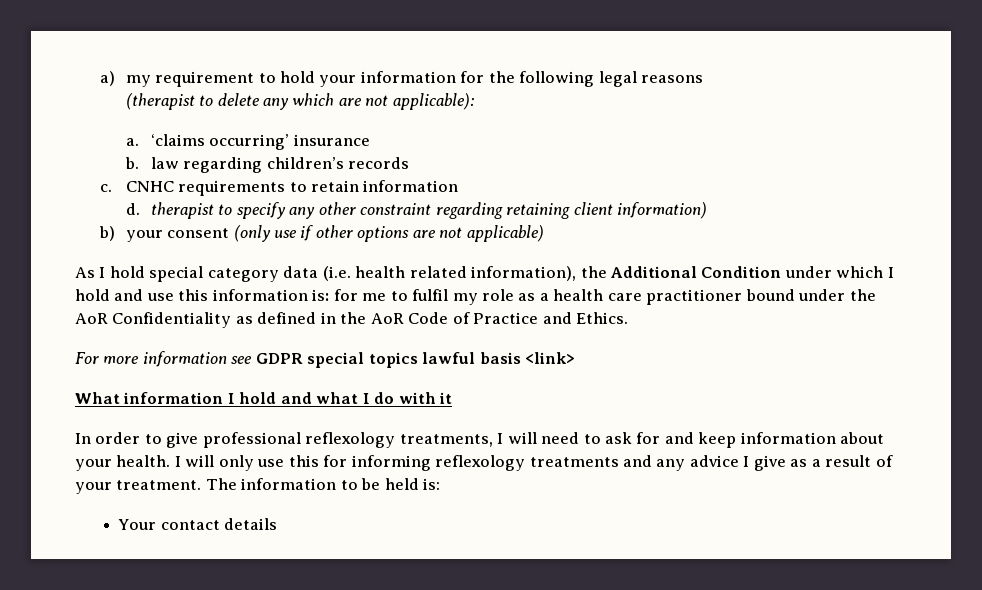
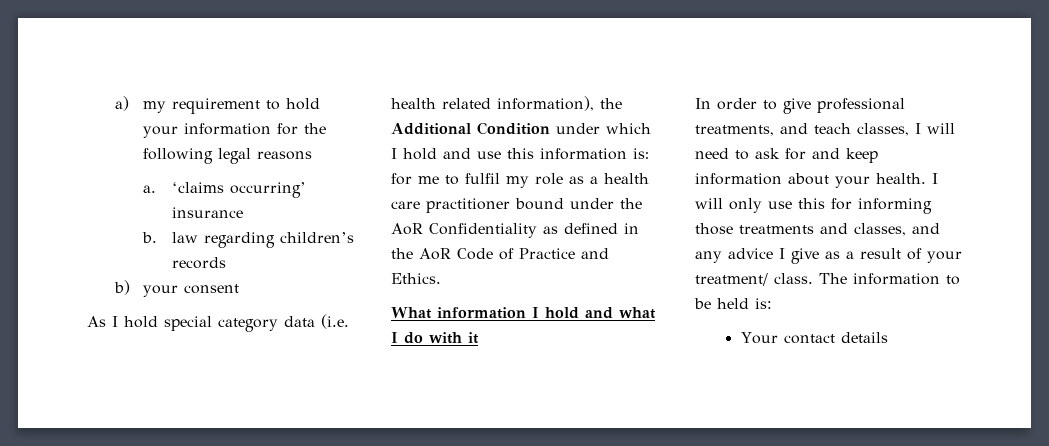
[125,93,474,110] // (therapist to delete any which are not applicable): -> (313, 155) none
[100,180,459,196] [125,202,708,219] [99,225,544,242] c. CNHC requirements to retain information // d. therapist to specify any other constraint regarding retaining client information) // b) your consent (only use if other options are not applicable) -> [114,280,240,297] b) your consent
[75,351,576,368] // For more information see GDPR special topics lawful basis <link> -> (441, 278) none
[305,432,493,448] reflexology treatments, -> [695,123,909,136] treatments, and teach classes,
[435,455,526,471] reflexology -> [695,223,733,235] those
(653, 461) none -> [854,223,940,236] classes, and
[116,480,202,490] treatment. -> [695,273,813,286] treatment/ class.

